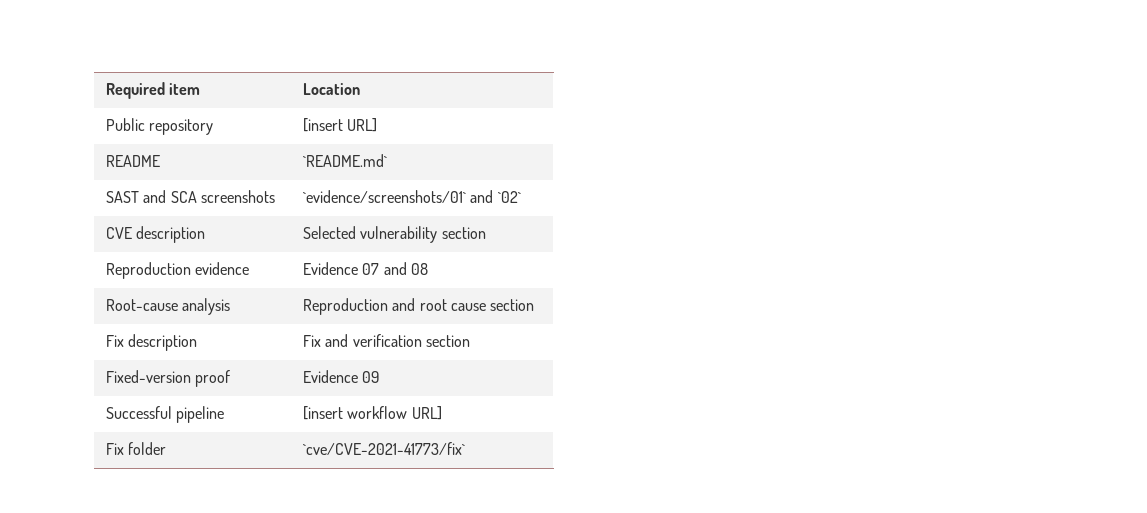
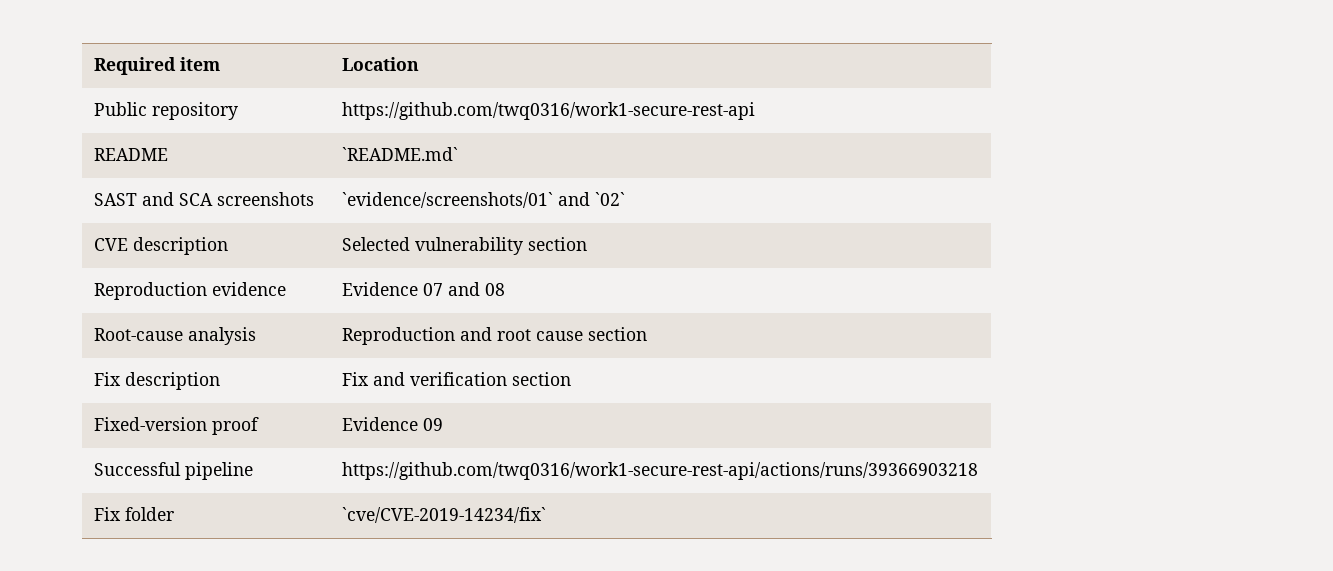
[303,118,378,132] [insert URL] -> [342,102,756,120] https://github.com/twq0316/work1-secure-rest-api
[303,406,442,420] [insert workflow URL] -> [342,462,979,480] https://github.com/twq0316/work1-secure-rest-api/actions/runs/39366903218
[303,442,466,455] `cve/CVE-2021-41773/fix` -> [342,507,547,523] `cve/CVE-2019-14234/fix`

